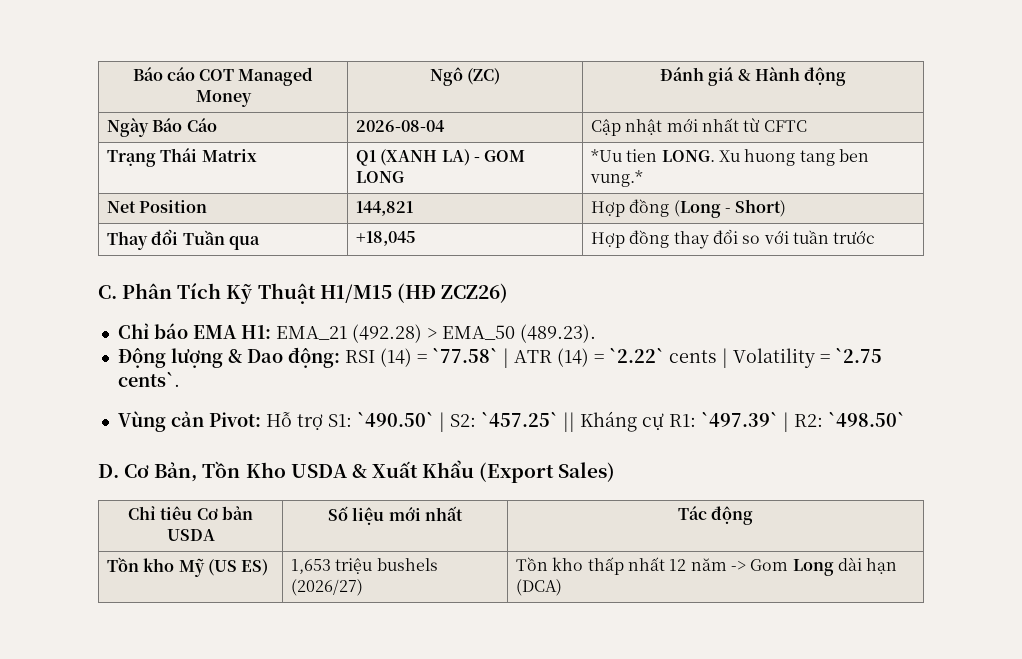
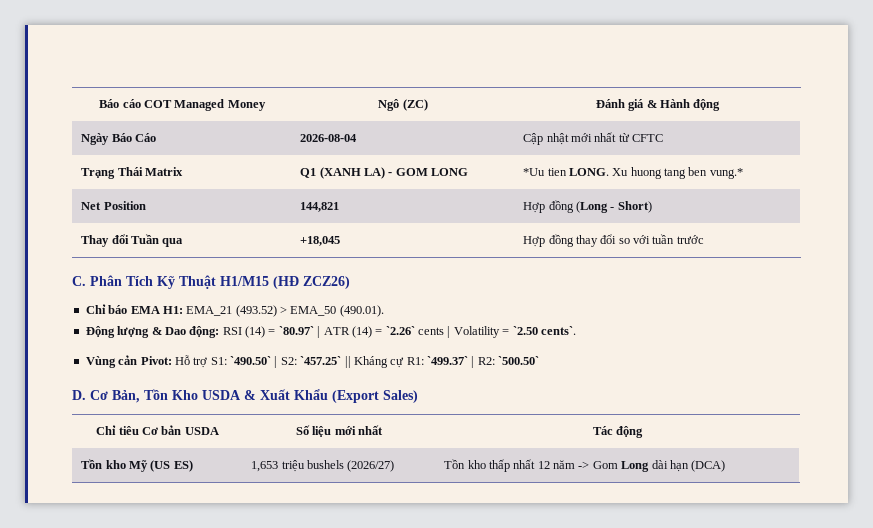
[351,324,422,343] (492.28) -> [235,305,277,317] (493.52)
[519,324,596,343] (489.23). -> [339,305,384,317] (490.01).
[431,347,498,363] `77.58` -> [278,326,314,335] `80.97`
[608,347,664,363] `2.22` -> [385,326,415,335] `2.26`
[834,347,882,363] `2.75 -> [512,326,538,335] `2.50
[700,411,778,427] `497.39` -> [427,356,468,365] `499.37`
[827,411,905,427] `498.50` -> [498,356,540,365] `500.50`

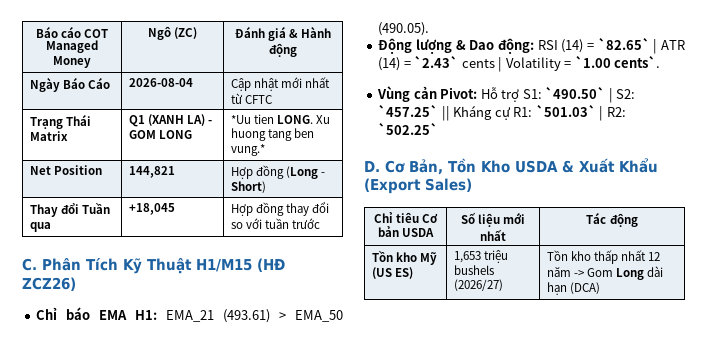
[235,305,277,317] (493.52) -> [223,309,271,323] (493.61)
[339,305,384,317] (490.01). -> [378,22,430,36] (490.05).
[278,326,314,335] `80.97` -> [597,38,650,50] `82.65`
[385,326,415,335] `2.26` -> [414,56,459,68] `2.43`
[512,326,538,335] `2.50 -> [574,56,611,68] `1.00
[427,356,468,365] `499.37` -> [535,105,596,117] `501.03`
[498,356,540,365] `500.50` -> [378,123,439,135] `502.25`

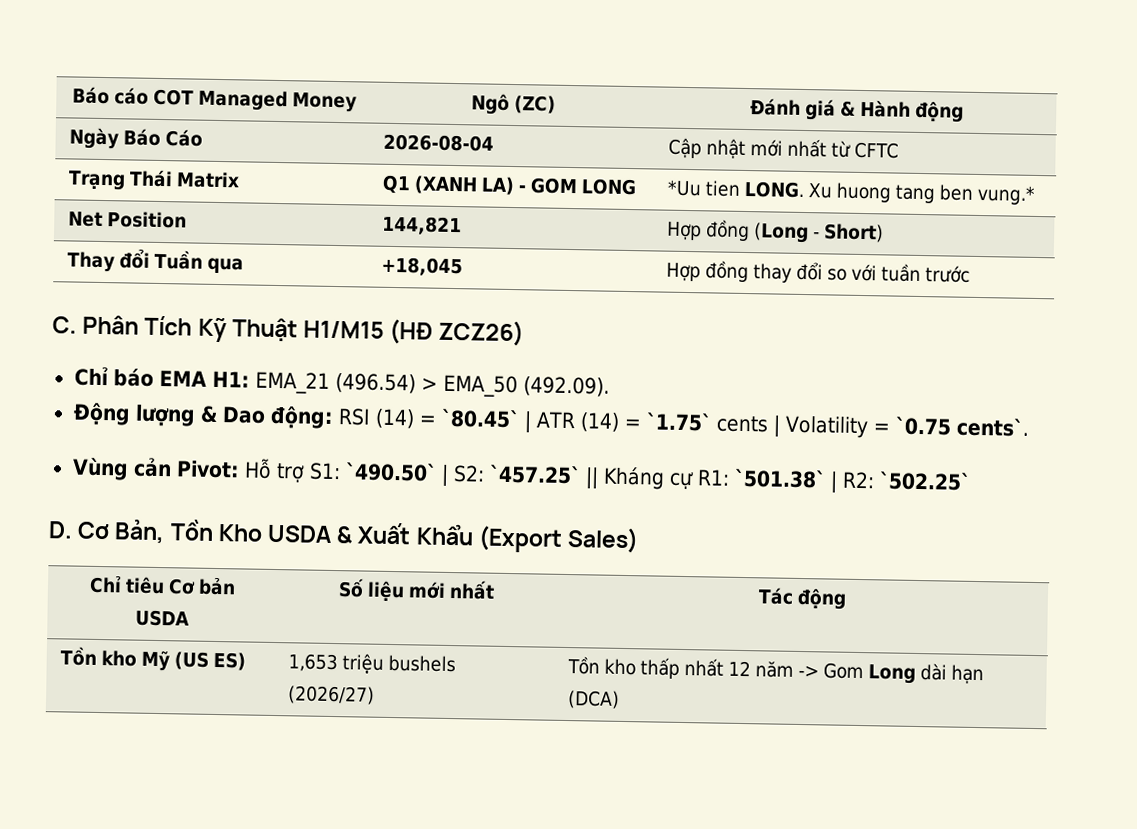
[223,309,271,323] (493.61) -> [334,372,416,394] (496.54)
[378,22,430,36] (490.05). -> [522,376,610,397] (492.09).
[597,38,650,50] `82.65` -> [440,408,520,429] `80.45`
[414,56,459,68] `2.43` -> [645,412,712,432] `1.75`
[574,56,611,68] `1.00 -> [894,416,952,436] `0.75
[535,105,596,117] `501.03` -> [733,468,826,489] `501.38`

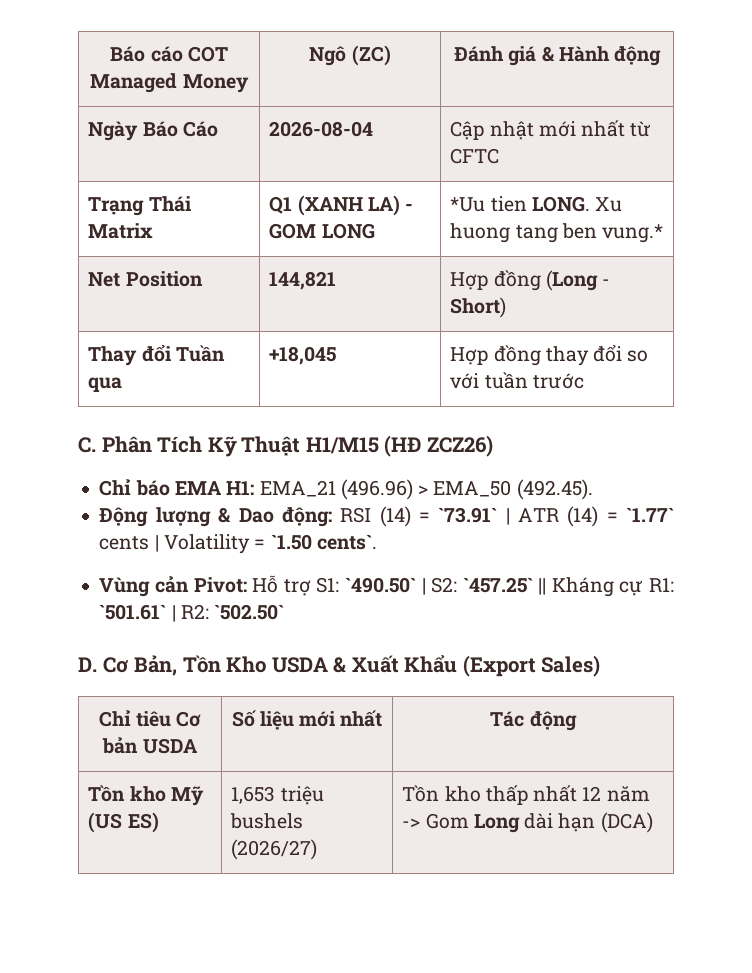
[334,372,416,394] (496.54) -> [340,479,413,500] (496.96)
[522,376,610,397] (492.09). -> [516,479,593,500] (492.45).
[440,408,520,429] `80.45` -> [438,507,498,523] `73.91`
[645,412,712,432] `1.75` -> [626,507,675,522] `1.77`
[894,416,952,436] `0.75 -> [270,534,312,550] `1.50
[733,468,826,489] `501.38` -> [99,604,167,620] `501.61`
[878,471,971,491] `502.25` -> [214,604,285,620] `502.50`

